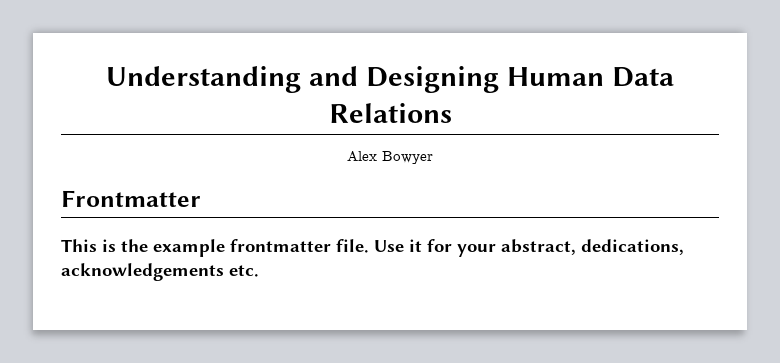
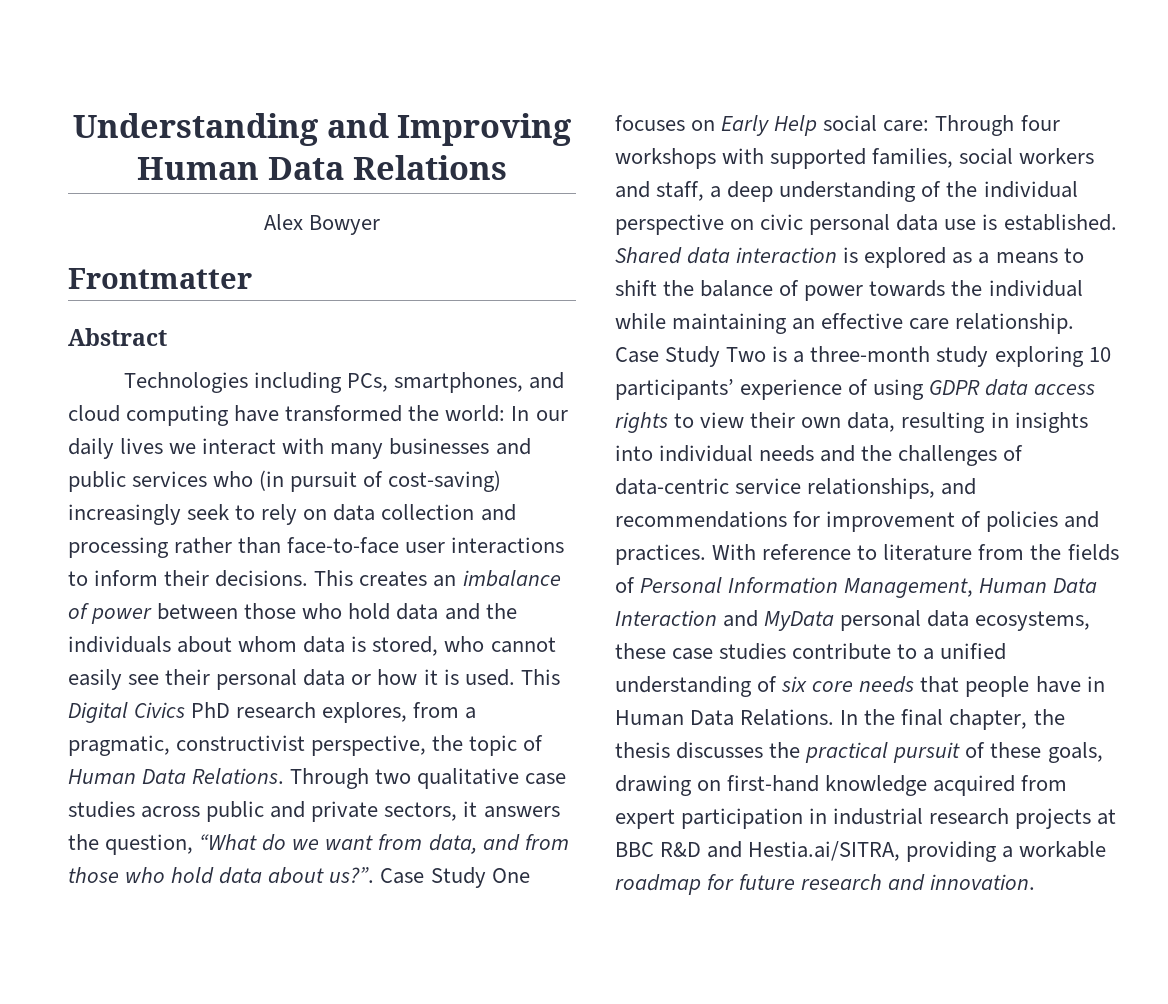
[365,66,499,93] Designing -> [397,113,573,146] Improving
[61,239,684,257] [61,263,259,281] This is the example frontmatter file. Use it for your abstract, dedications, acknowledgements etc. -> [68,328,167,346] [123,372,564,393] [68,405,568,426] [68,438,531,459] [68,470,502,492] [68,504,516,525] [68,537,565,558] [68,570,561,587] [68,603,517,624] [68,636,556,656] [68,669,560,690] [68,702,477,723] [68,735,544,756] [68,768,567,789] [68,801,560,822] [68,834,569,855] [68,867,530,888] [615,115,1060,136] [615,148,1095,169] [615,181,1078,202] [615,214,1117,235] [615,247,1084,268] [615,280,1083,301] [615,313,1075,334] [615,346,1111,367] [615,379,1096,400] [615,412,1088,433] [615,445,1024,466] [615,478,977,499] [615,511,1100,532] [615,544,1119,565] [615,577,1098,598] [615,610,1091,631] [615,643,1007,660] [615,676,1105,697] [615,709,1065,730] [615,742,1103,763] [615,775,1068,796] [615,808,1117,829] [615,841,1107,862] [615,874,1036,895] Abstract // Technologies including PCs, smartphones, and cloud computing have transformed the world: In our daily lives we interact with many businesses and public services who (in pursuit of cost-saving) increasingly seek to rely on data collection and processing rather than face-to-face user interactions to inform their decisions. This creates an imbalance of power between those who hold data and the individuals about whom data is stored, who cannot easily see their personal data or how it is used. This Digital Civics PhD research explores, from a pragmatic, constructivist perspective, the topic of Human Data Relations. Through two qualitative case studies across public and private sectors, it answers the question, “What do we want from data, and from those who hold data about us?”. Case Study One focuses on Early Help social care: Through four workshops with supported families, social workers and staff, a deep understanding of the individual perspective on civic personal data use is established. Shared data interaction is explored as a means to shift the balance of power towards the individual while maintaining an effective care relationship. Case Study Two is a three-month study exploring 10 participants’ experience of using GDPR data access rights to view their own data, resulting in insights into individual needs and the challenges of data-centric service relationships, and recommendations for improvement of policies and practices. With reference to literature from the fields of Personal Information Management, Human Data Interaction and MyData personal data ecosystems, these case studies contribute to a unified understanding of six core needs that people have in Human Data Relations. In the final chapter, the thesis discusses the practical pursuit of these goals, drawing on first-hand knowledge acquired from expert participation in industrial research projects at BBC R&D and Hestia.ai/SITRA, providing a workable roadmap for future research and innovation.

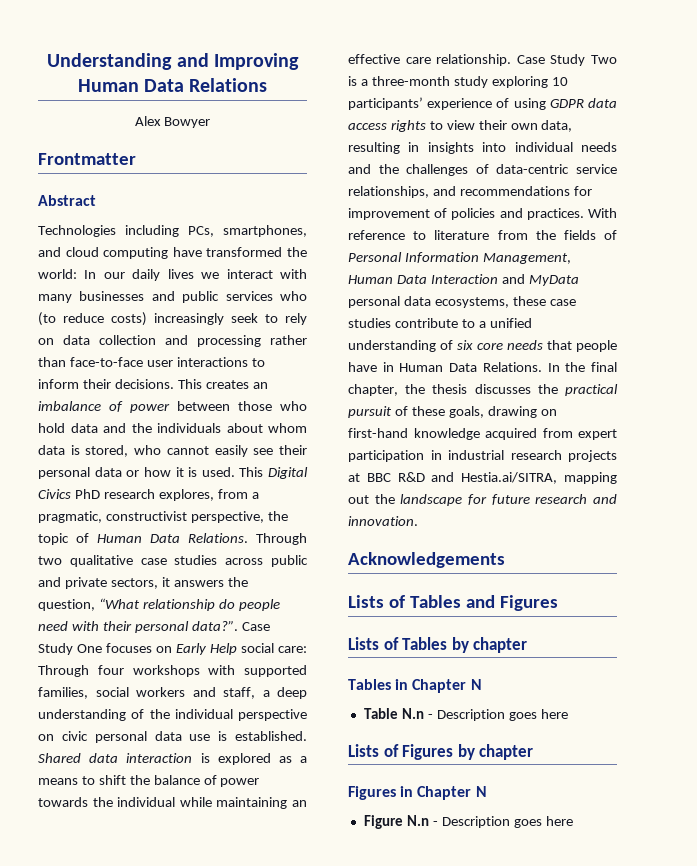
[259,470,502,492] (in pursuit of cost-saving) -> [38,312,147,326] (to reduce costs)
[262,834,569,854] [68,867,375,884] do we want from data, and from those who hold data about us?”. -> [142,599,280,611] [38,620,238,633] relationship do people need with their personal data?”.
[906,841,1107,862] [615,874,701,895] providing a workable roadmap -> [564,472,617,484] [348,494,463,506] mapping out the landscape
(1036, 882) none -> [348,552,505,568] [348,595,558,611] [348,637,528,653] [348,679,482,693] [363,708,568,721] [348,744,534,760] [348,786,487,800] [363,815,573,829] // Acknowledgements // Lists of Tables and Figures // Lists of Tables by chapter // Tables in Chapter N // Table N.n - Description goes here // Lists of Figures by chapter // Figures in Chapter N // Figure N.n - Description goes here

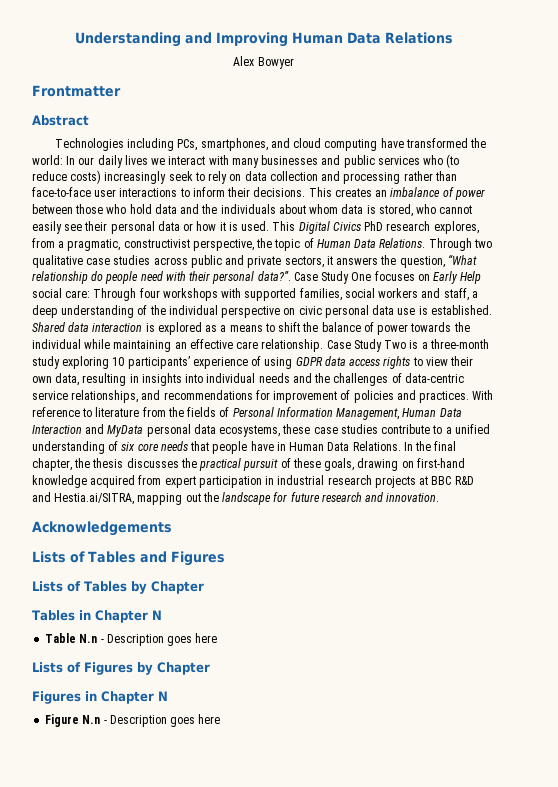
[473,637,528,653] chapter -> [150,581,204,594] Chapter
[479,744,534,760] chapter -> [157,662,210,675] Chapter

